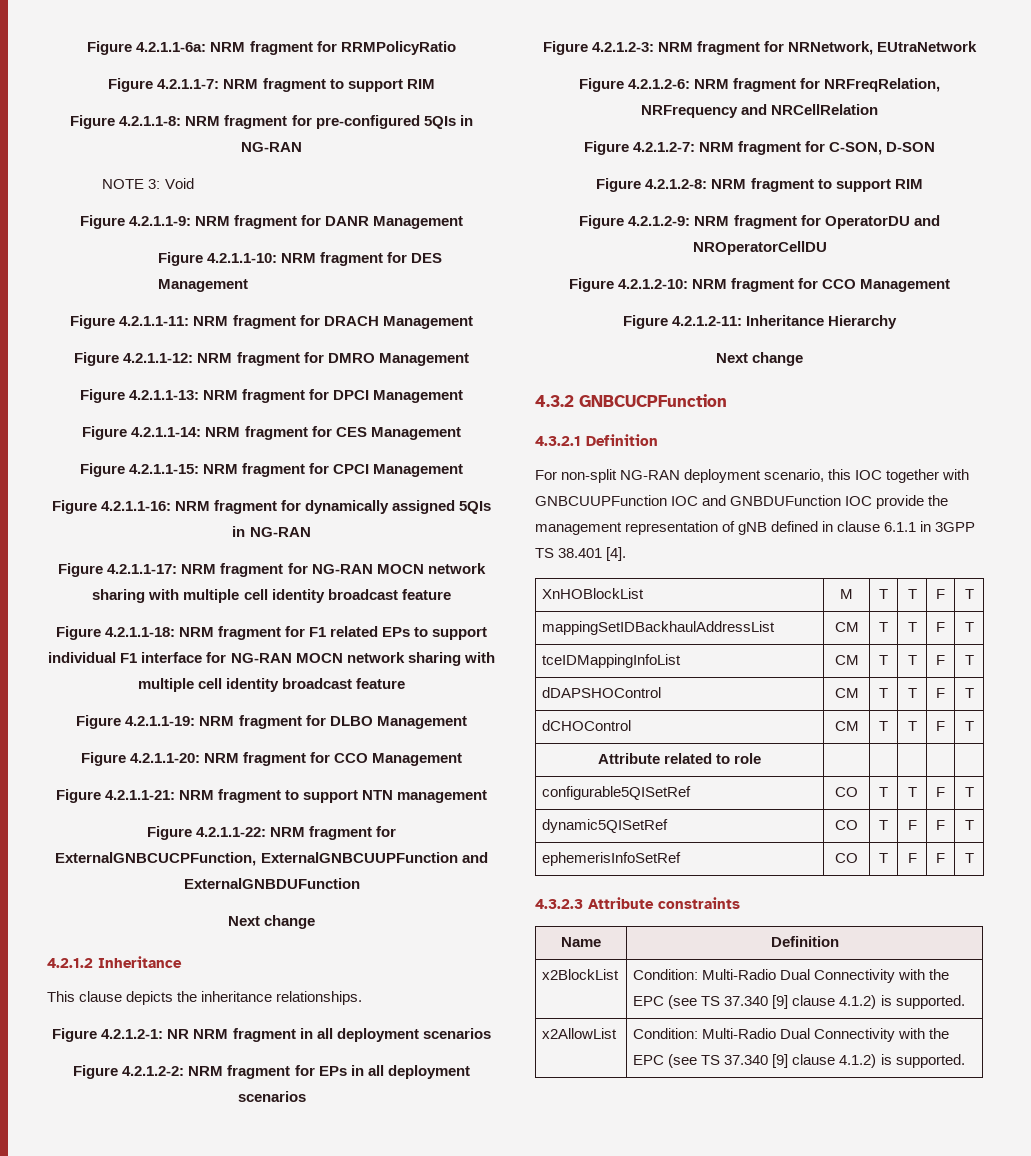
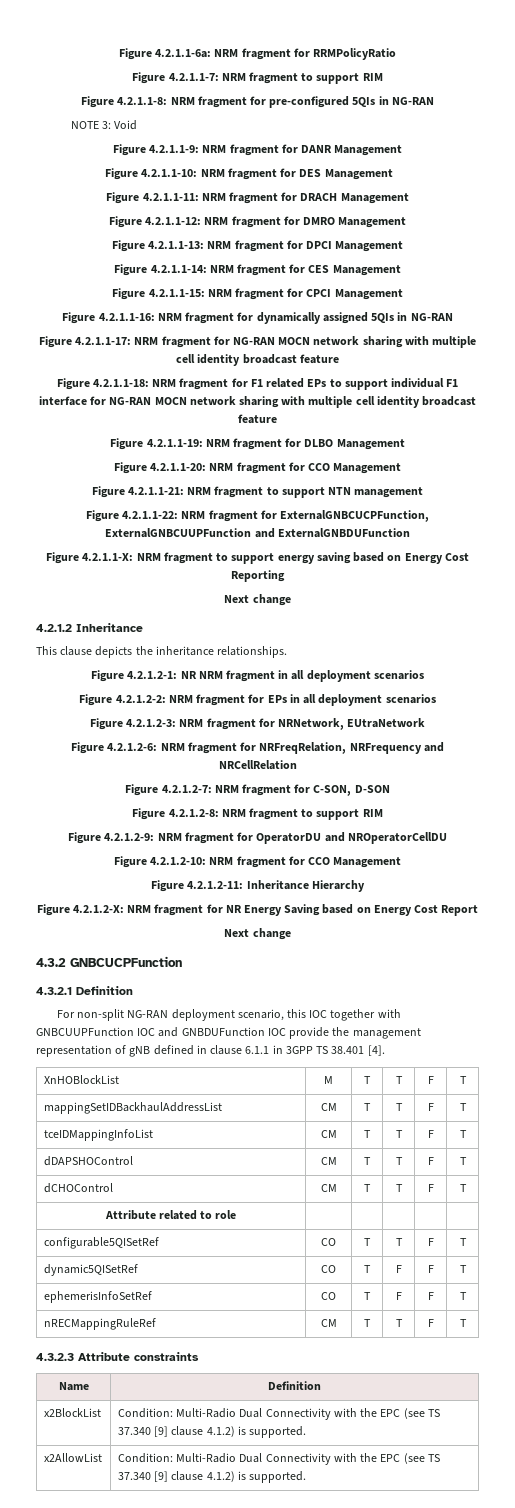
(360, 883) none -> [46,552,469,564] [231,570,285,582] // Figure 4.2.1.1-X: NRM fragment to support energy saving based on Energy Cost Reporting
(898, 322) none -> [36,904,479,916] // Figure 4.2.1.2-X: NRM fragment for NR Energy Saving based on Energy Cost Report
(974, 858) none -> [43,1318,156,1330] [320,1319,337,1327] [364,1319,371,1327] [395,1319,403,1327] [427,1319,434,1327] [459,1319,467,1327] // nRECMappingRuleRef | CM | T | T | F | T

